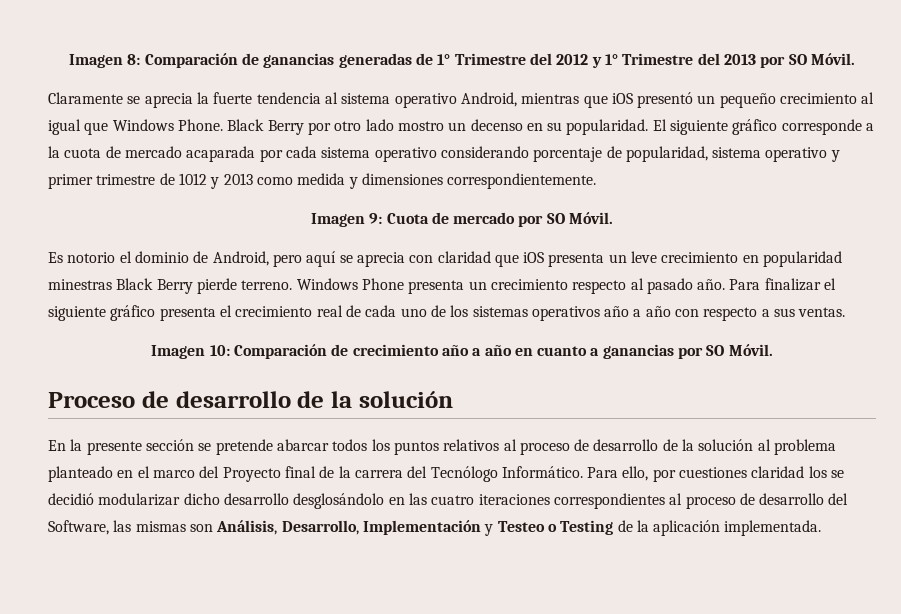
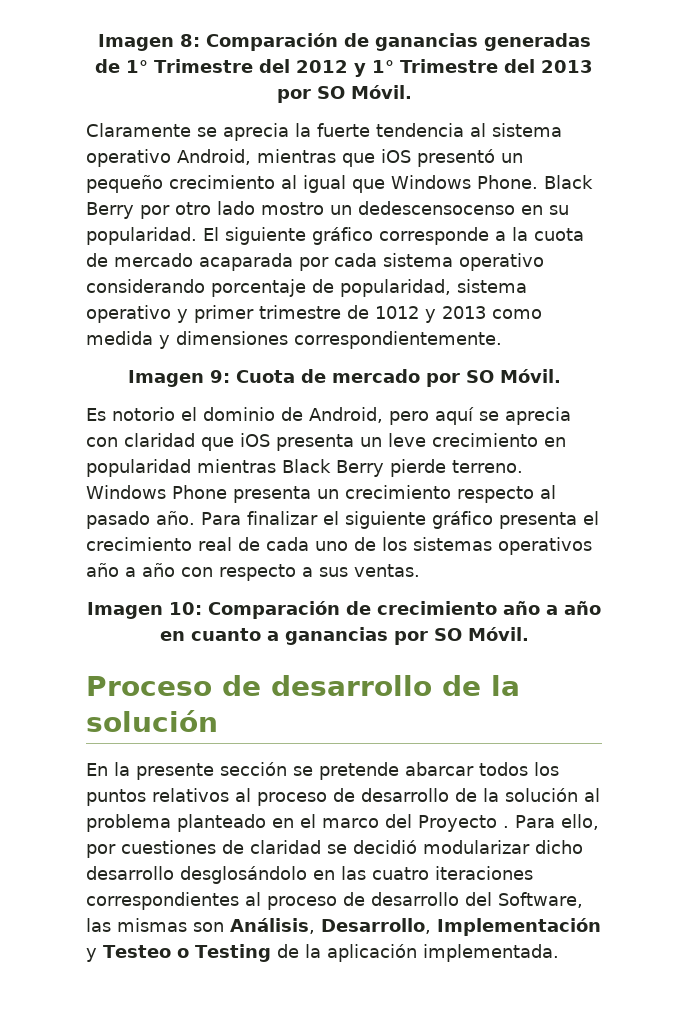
[470,119,523,131] decenso -> [358,201,515,215] dedescensocenso
[48,279,112,290] minestras -> [197,459,276,473] mientras
[284,466,583,482] final de la carrera del Tecnólogo Informático. -> [503,826,509,828] .
[751,466,827,478] claridad los -> [222,840,321,854] de claridad

